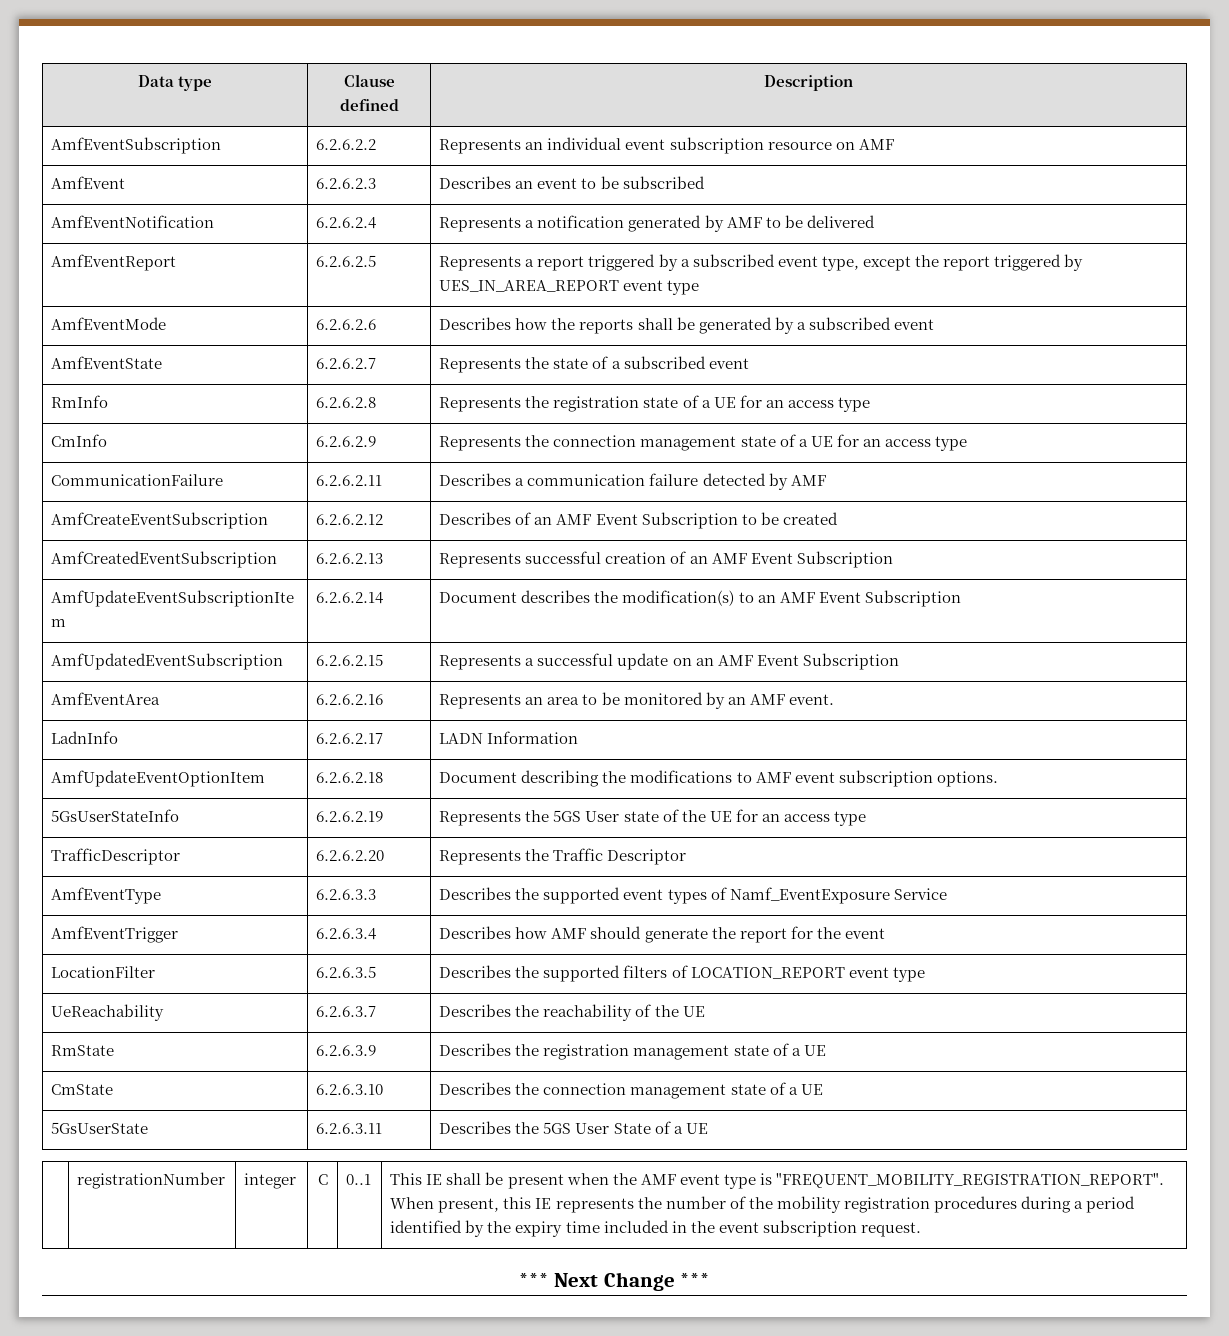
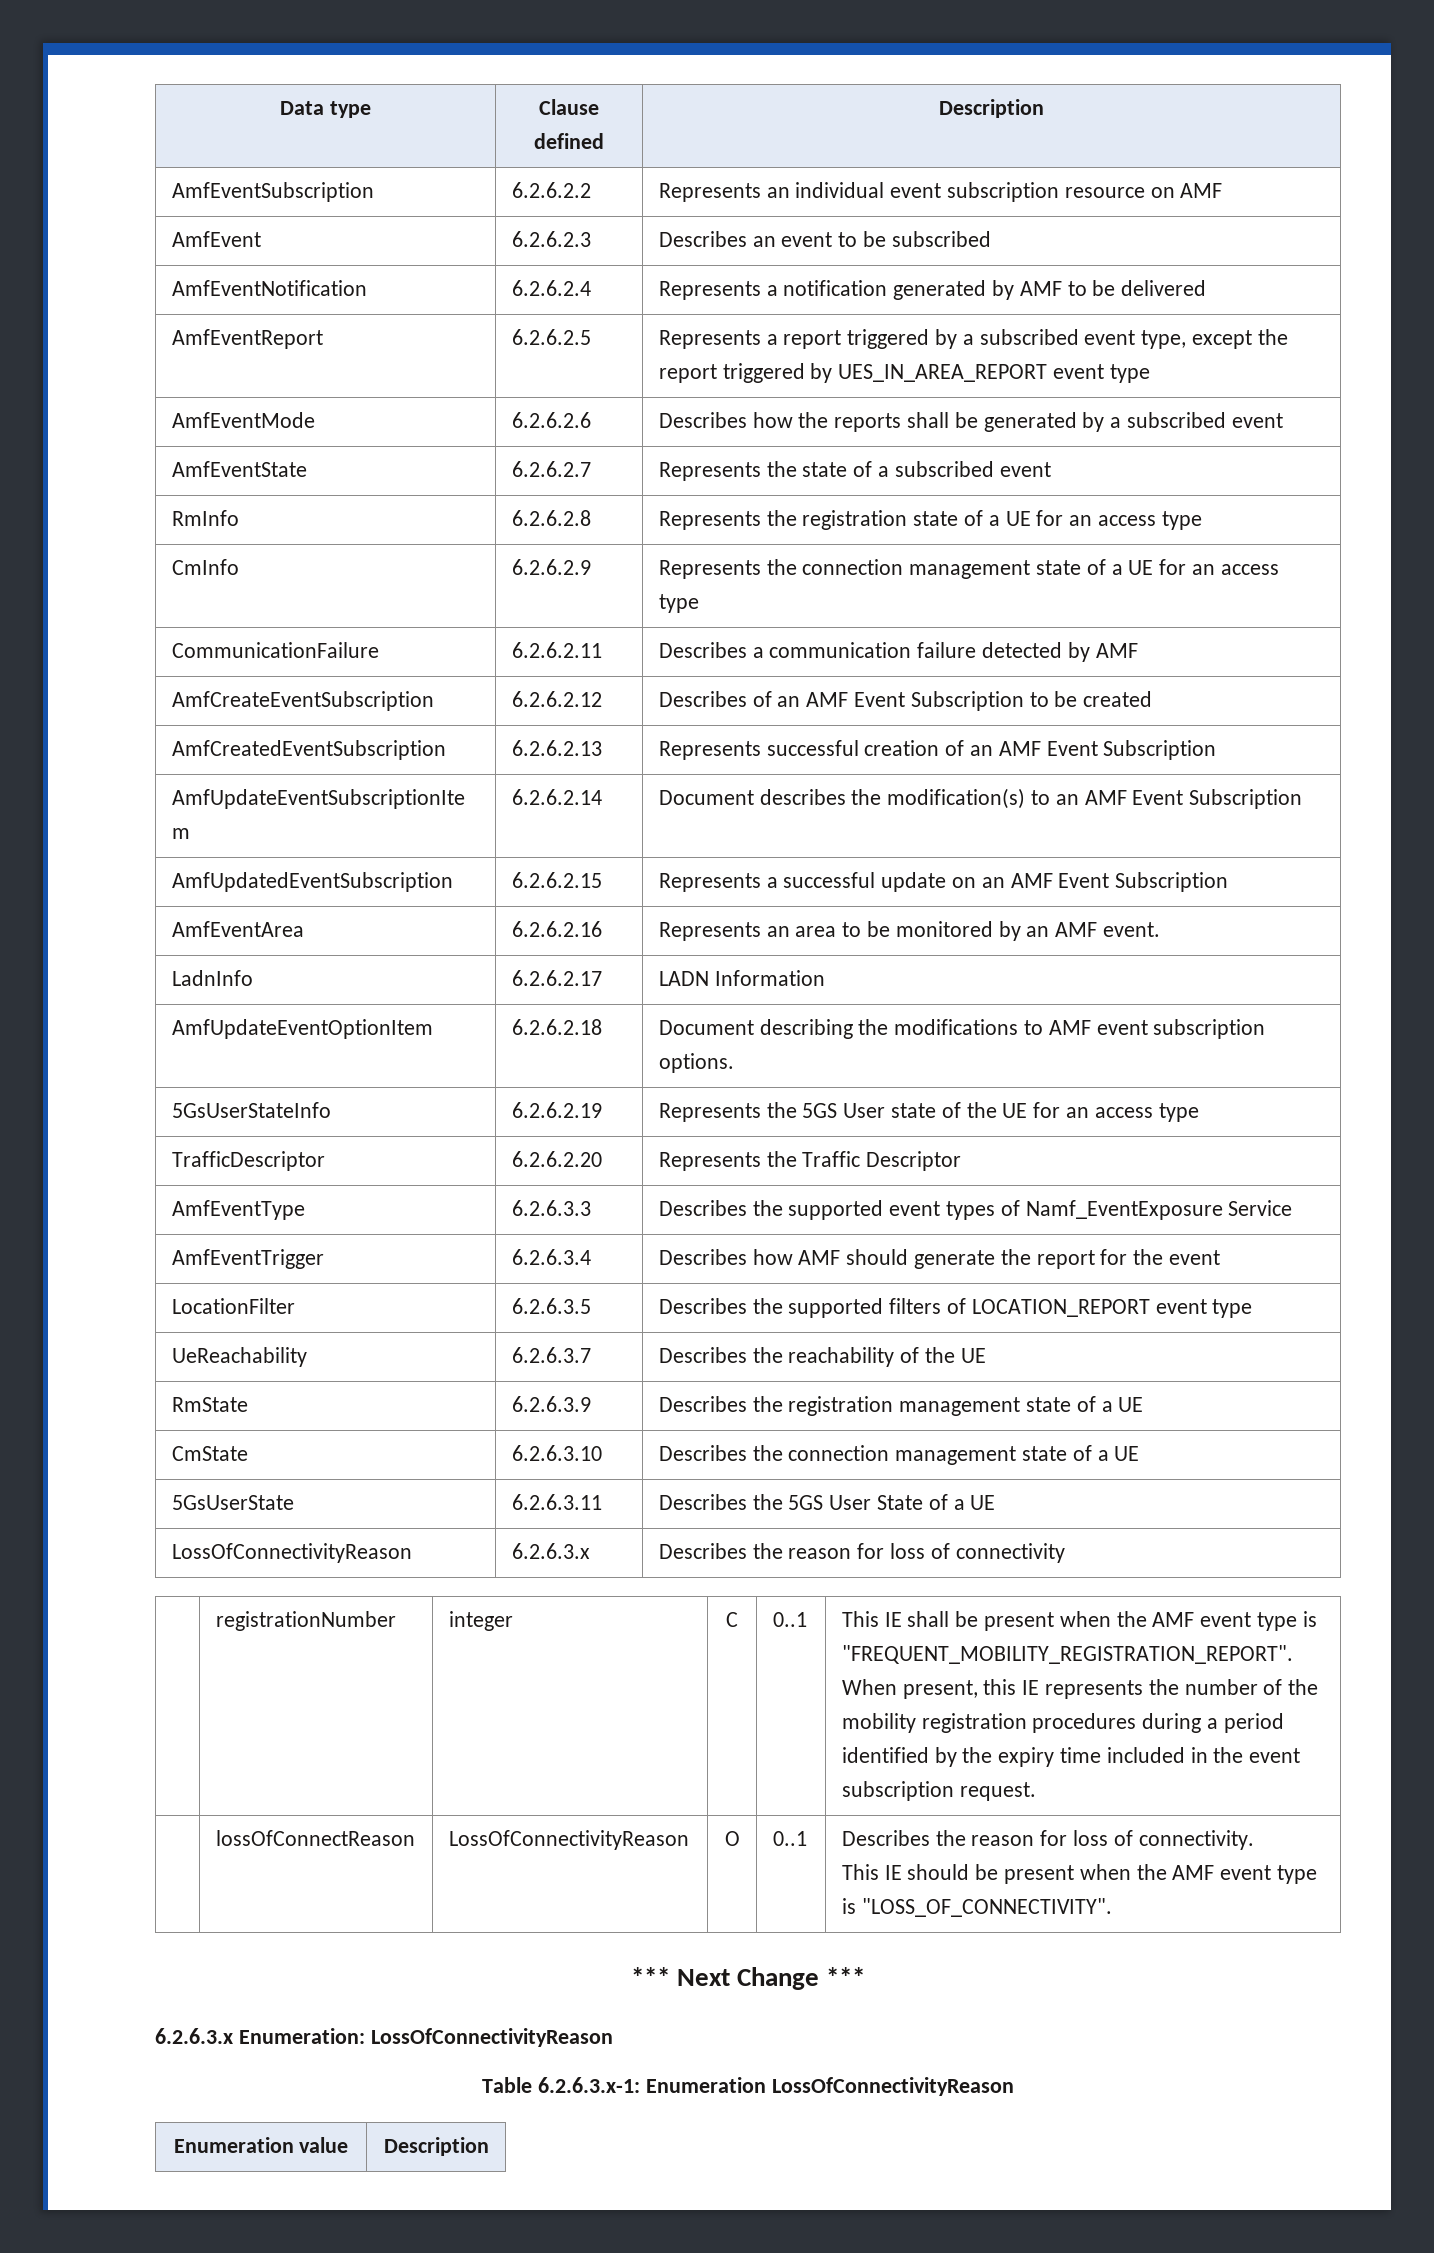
(708, 1128) none -> [171,1543,412,1563] [511,1543,590,1559] [658,1543,1065,1563] // LossOfConnectivityReason | 6.2.6.3.x | Describes the reason for loss of connectivity
[518,1272,711,1291] // *** Next Change *** -> [215,1830,415,1846] [448,1830,689,1850] [724,1831,740,1846] [772,1831,807,1846] [841,1830,1254,1850] [841,1864,1318,1884] [841,1898,1112,1917] [630,1967,866,1990] [155,2028,613,2047] [482,2077,1014,2096] [173,2137,349,2153] [383,2137,489,2156] // | lossOfConnectReason | LossOfConnectivityReason | O | 0..1 | Describes the reason for loss of connectivity. // This IE should be present when the AMF event type is "LOSS_OF_CONNECTIVITY". // *** Next Change *** // 6.2.6.3.x Enumeration: LossOfConnectivityReason // Table 6.2.6.3.x-1: Enumeration LossOfConnectivityReason // Enumeration value | Description

